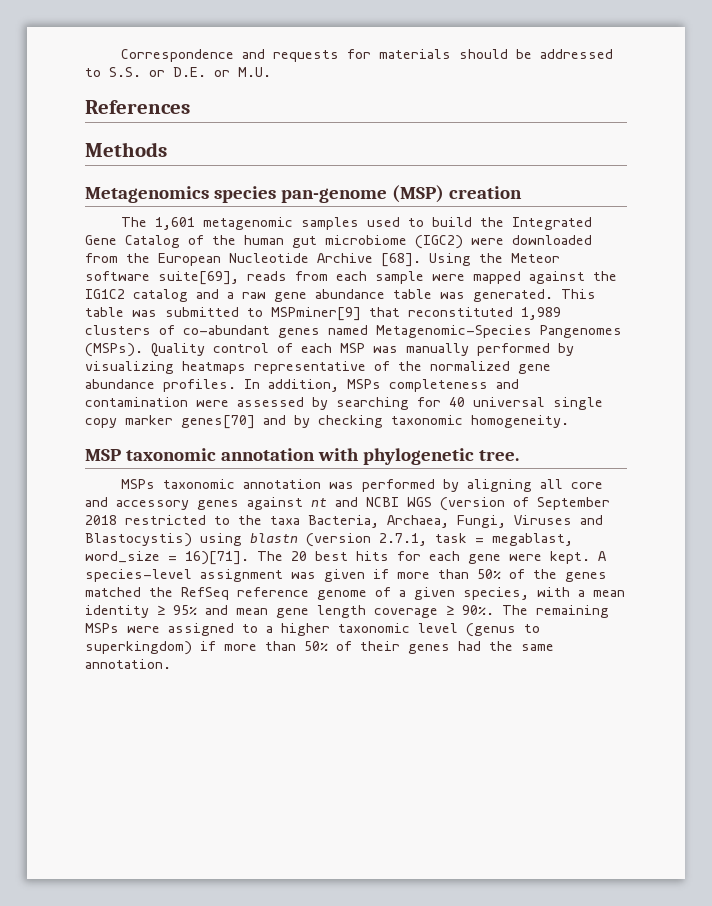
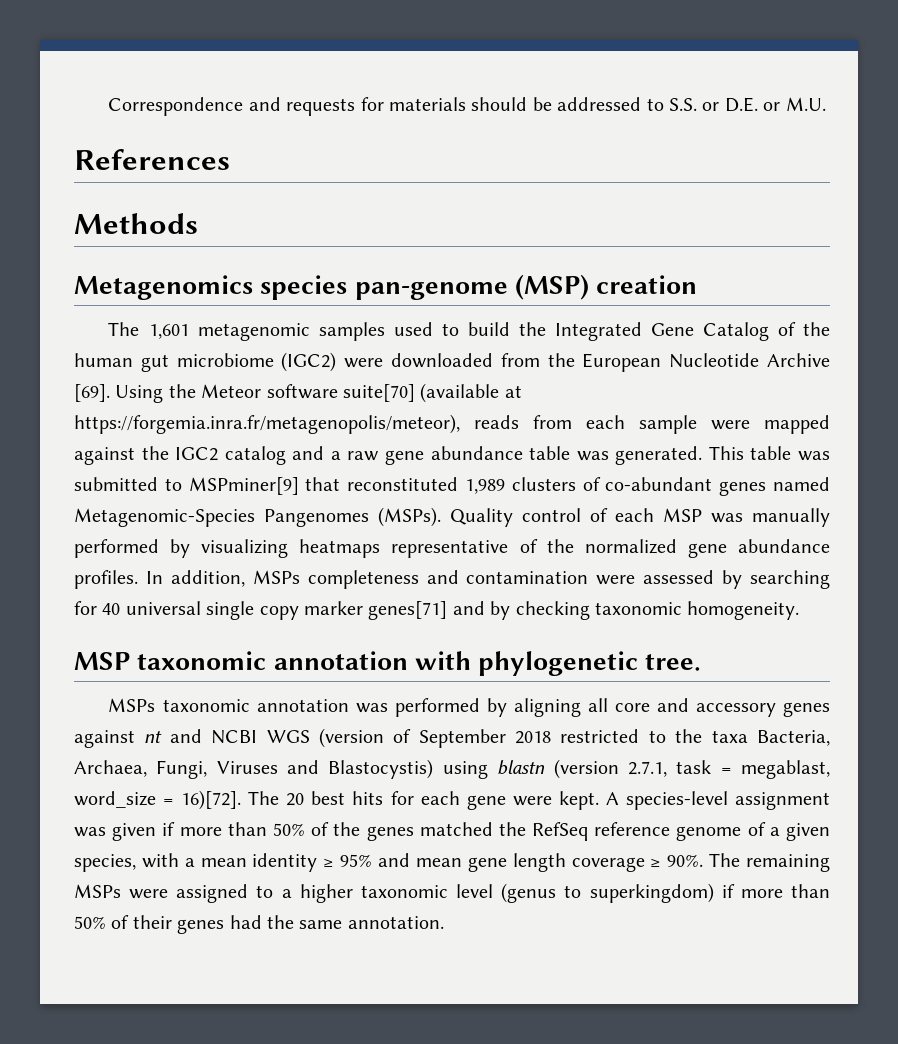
[381,253,421,267] [68]. -> [74,384,110,402] [69].
[158,271,239,285] suite[69], -> [343,383,522,403] [74,414,460,434] suite[70] (available at https://forgemia.inra.fr/metagenopolis/meteor),
[85,289,125,299] IG1C2 -> [175,447,219,461] IGC2
[181,415,255,429] genes[70] -> [368,601,448,620] genes[71]
[185,551,249,565] 16)[71]. -> [181,790,242,810] 16)[72].

